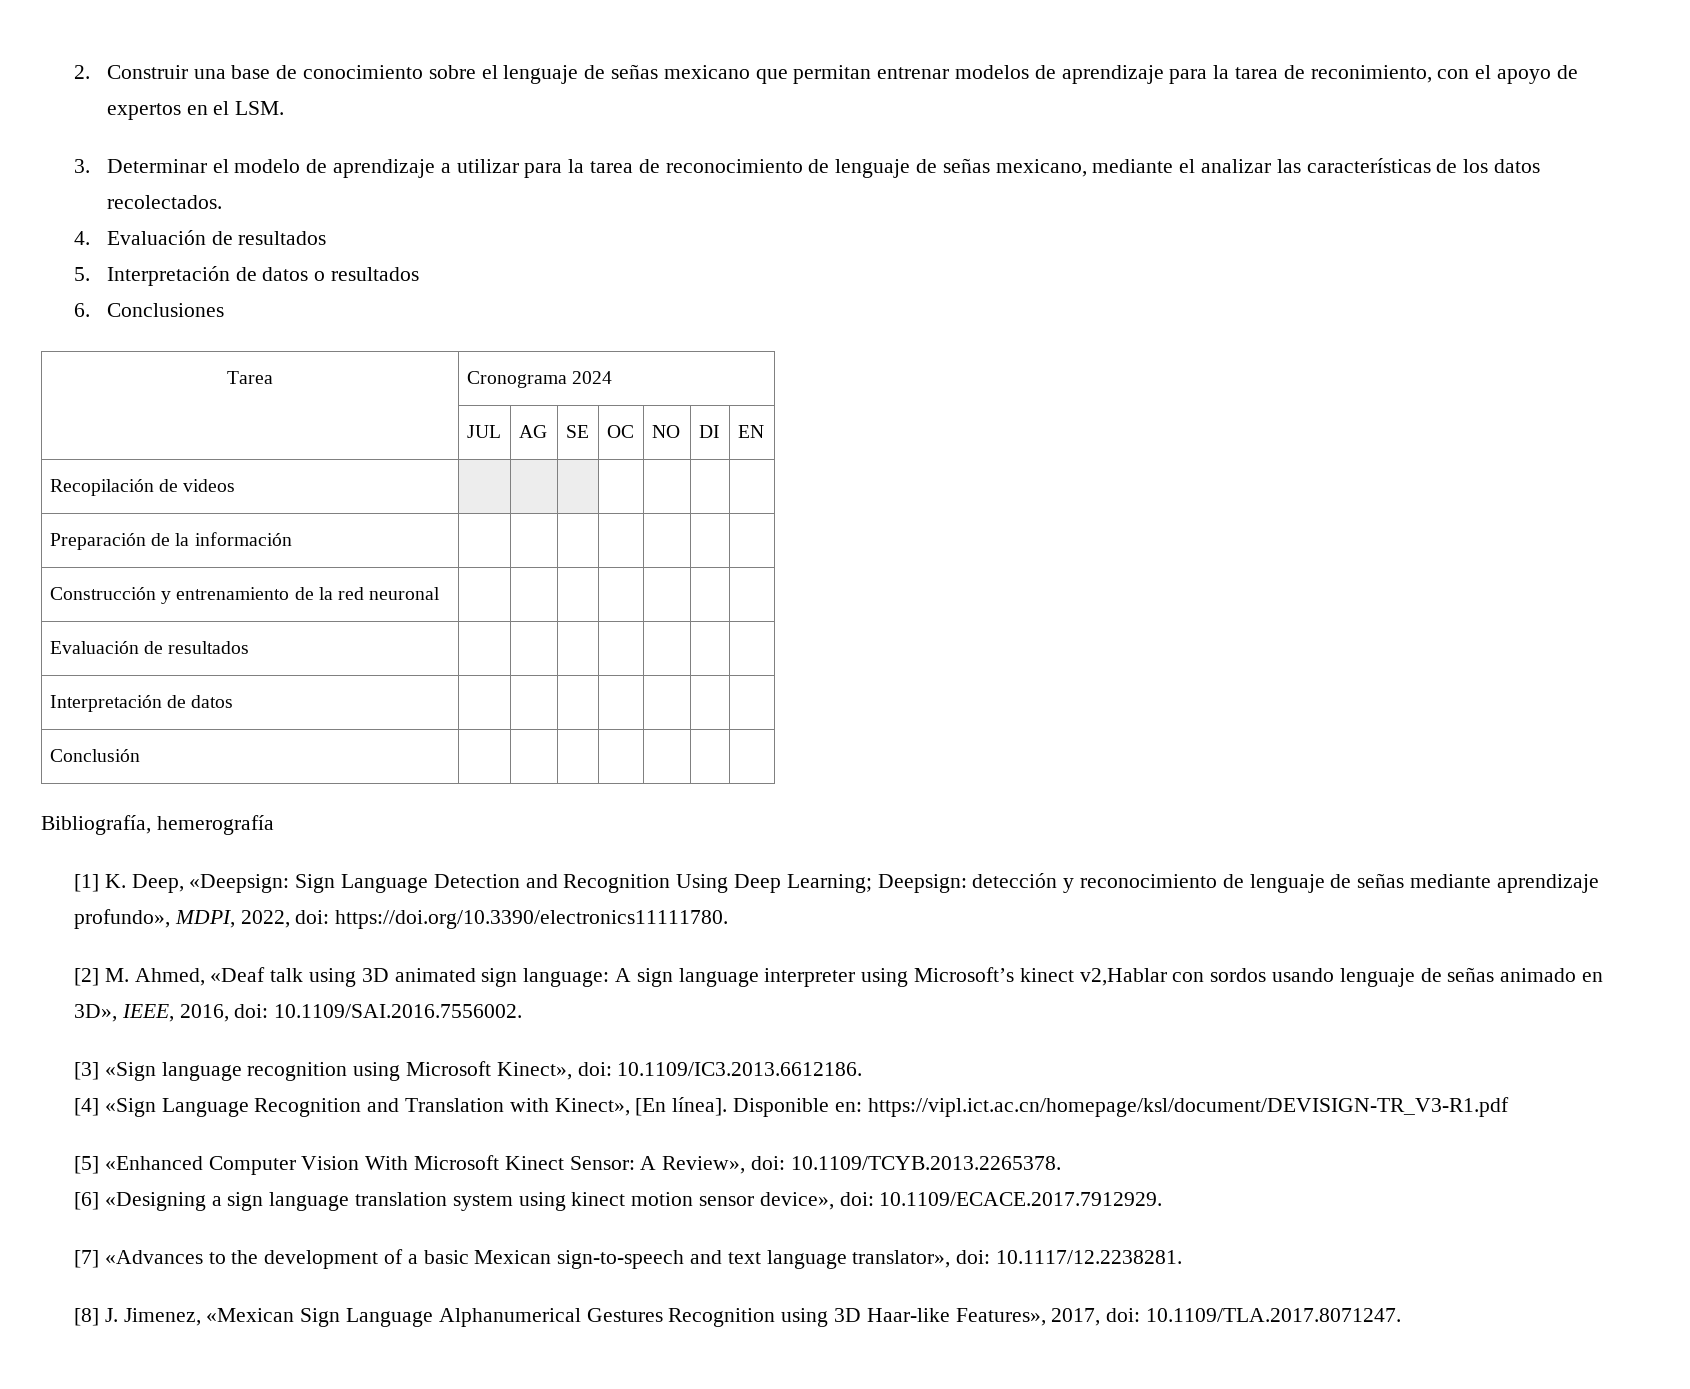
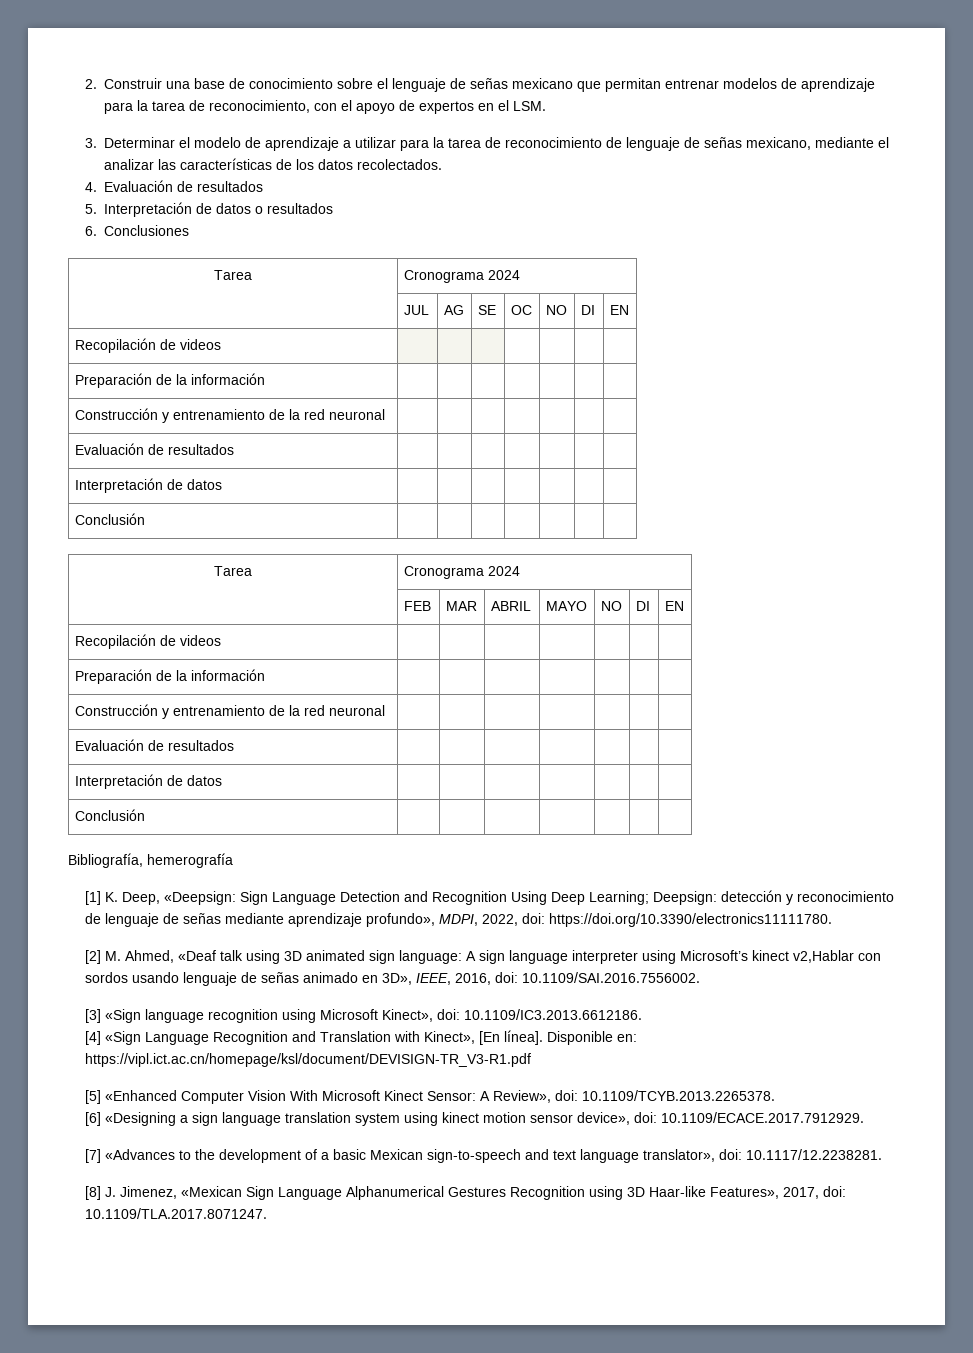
[1310,65,1432,83] reconimiento, -> [209,100,311,113] reconocimiento,
(140, 755) none -> [214,566,252,576] [403,566,520,579] [403,601,431,611] [445,601,477,611] [490,601,531,611] [545,601,587,611] [600,601,622,611] [635,601,650,611] [664,601,684,611] [74,634,221,649] [74,669,265,684] [74,704,385,719] [74,739,234,751] [74,774,222,789] [74,809,145,821] // Tarea | Cronograma 2024 // | FEB | MAR | ABRIL | MAYO | NO | DI | EN // Recopilación de videos | | | | | | | // Preparación de la información | | | | | | | // Construcción y entrenamiento de la red neuronal | | | | | | | // Evaluación de resultados | | | | | | | // Interpretación de datos | | | | | | | // Conclusión | | | | | | |

